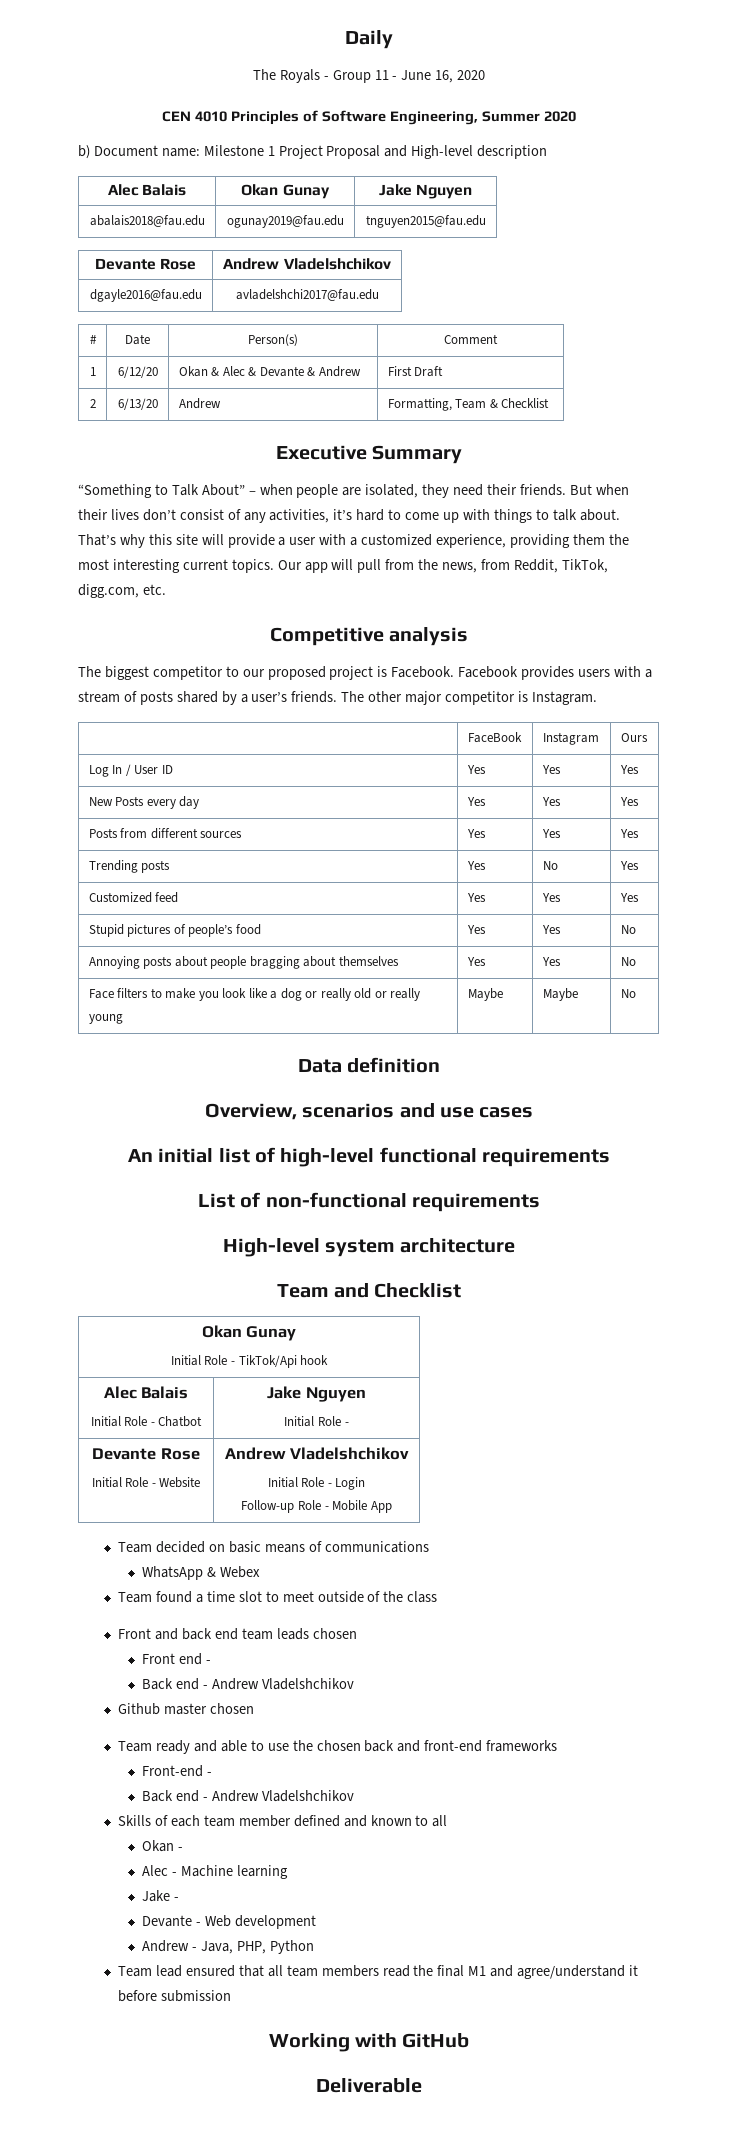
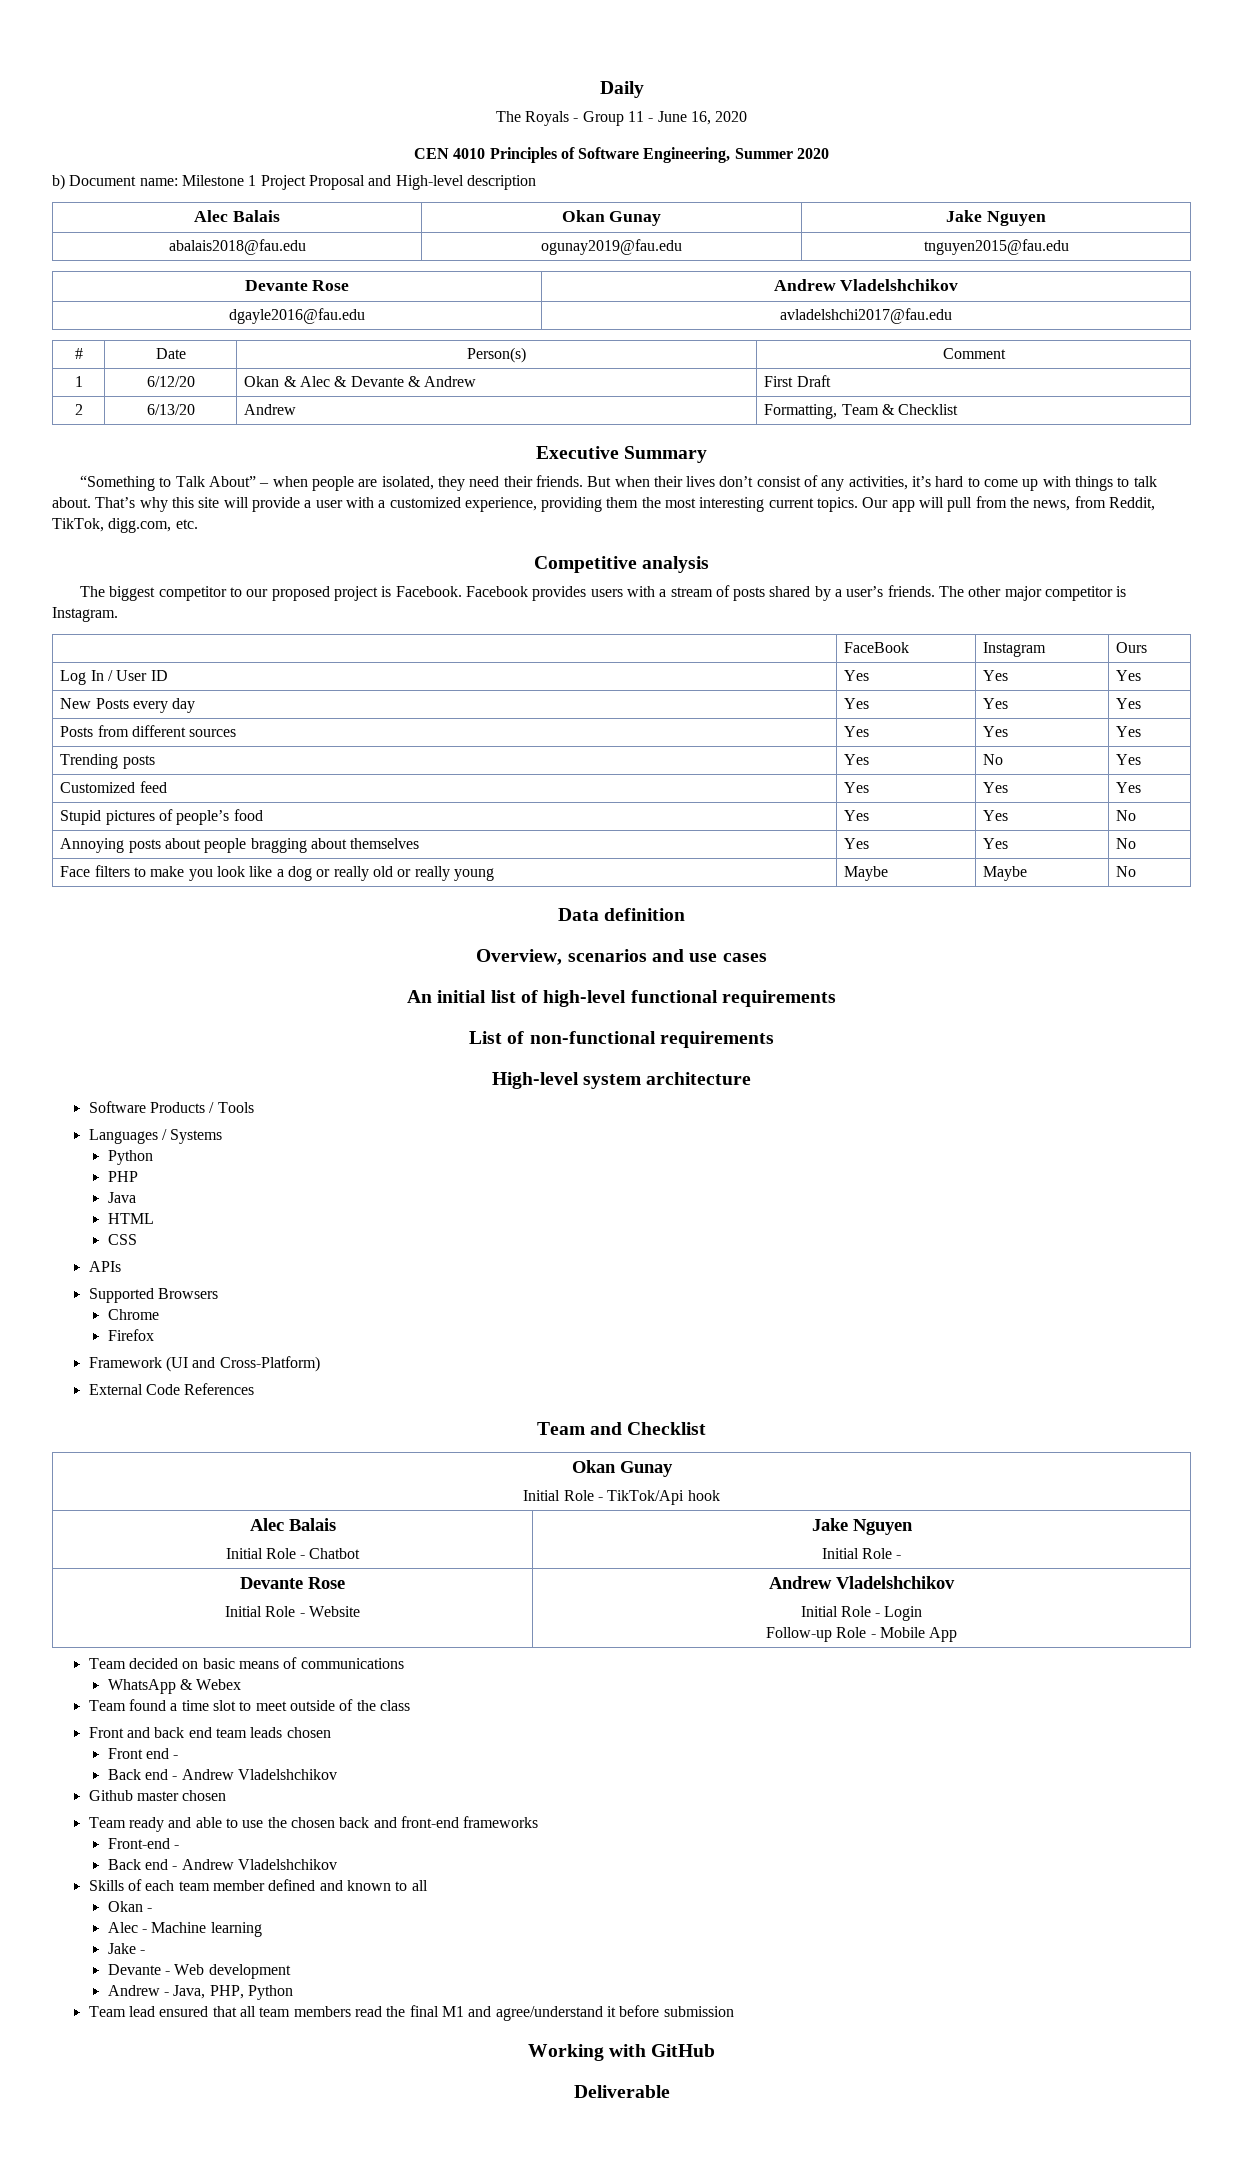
(516, 1245) none -> [88,1101,254,1113] [88,1129,223,1144] [107,1150,153,1165] [107,1171,138,1182] [107,1192,136,1203] [107,1213,154,1224] [107,1234,137,1245] [88,1261,121,1272] [88,1288,219,1303] [107,1309,159,1320] [107,1329,154,1341] [88,1356,320,1372] [88,1383,255,1395] // Software Products / Tools // Languages / Systems // Python // PHP // Java // HTML // CSS // APIs // Supported Browsers // Chrome // Firefox // Framework (UI and Cross-Platform) // External Code References

